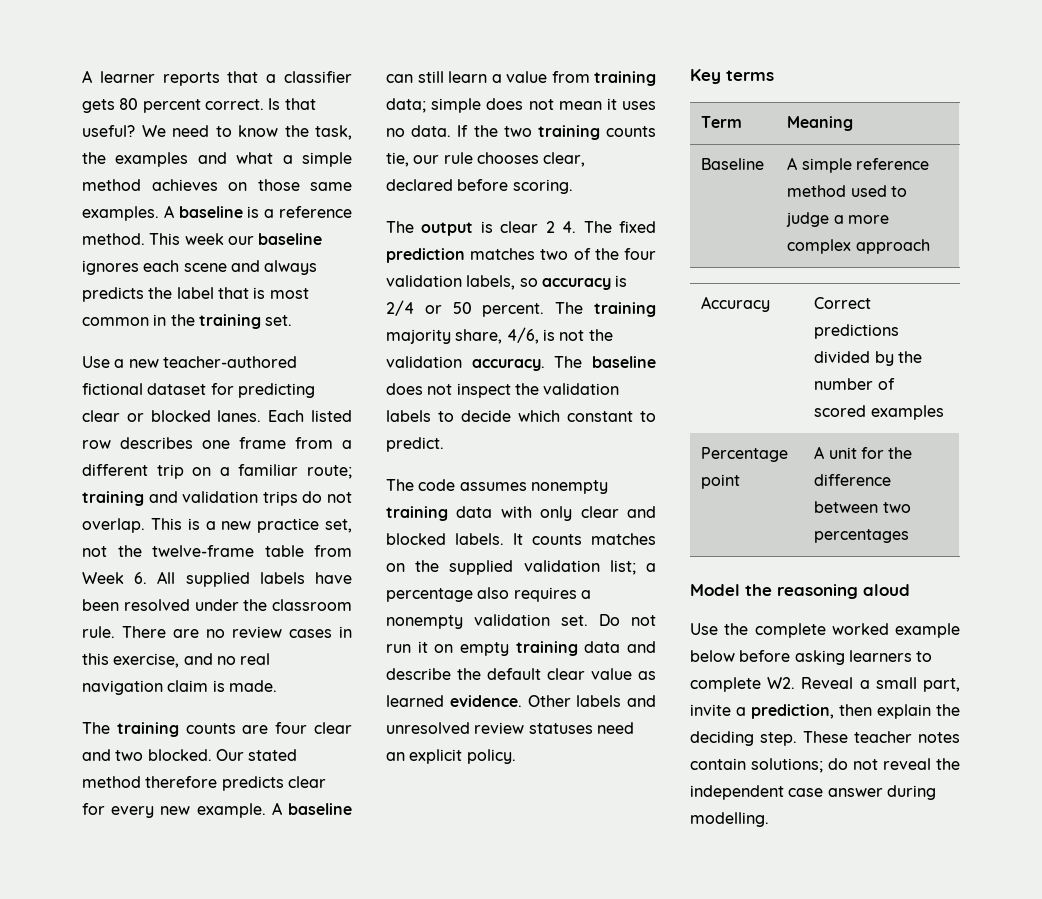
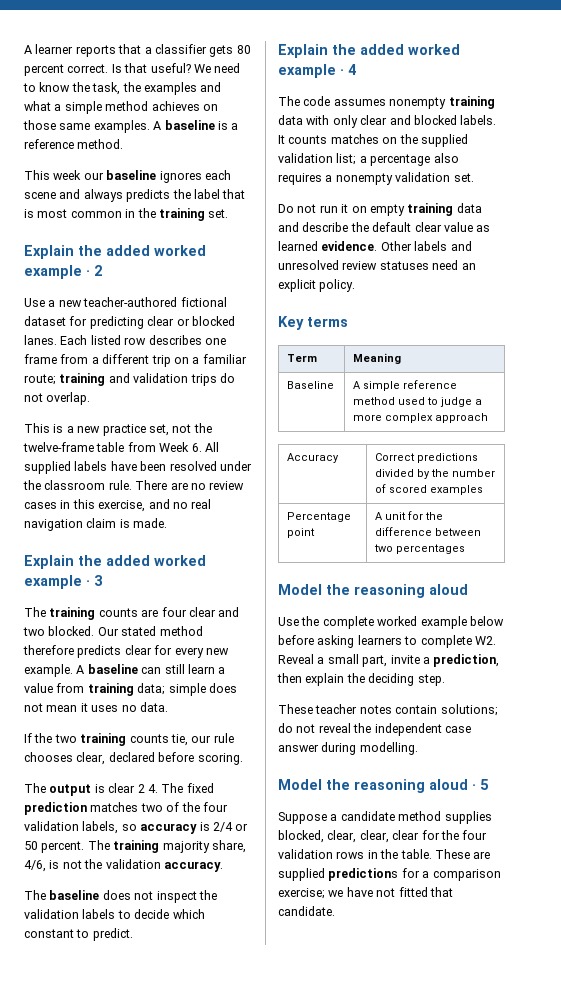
(145, 239) none -> (124, 144) //
(293, 320) none -> [24,245,206,259] [24,265,102,279] // Explain the added worked example · 2
(145, 525) none -> (91, 398) //
(277, 686) none -> [24,555,206,569] [24,575,103,589] // Explain the added worked example · 3
(452, 131) none -> (168, 707) //
(545, 365) none -> (223, 866) //
(444, 444) none -> [278,44,460,58] [278,64,356,78] // Explain the added worked example · 4
(588, 620) none -> (474, 177) //
(797, 739) none -> (445, 680) //
(769, 819) none -> [278,779,489,793] [278,811,492,824] [278,830,488,843] [278,849,491,859] [278,868,501,881] [278,887,453,899] [278,906,335,916] // Model the reasoning aloud · 5 // Suppose a candidate method supplies blocked, clear, clear, clear for the four validation rows in the table. These are supplied predictions for a comparison exercise; we have not fitted that candidate.

